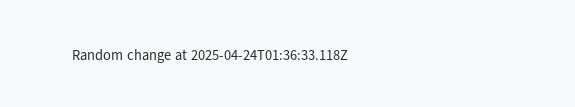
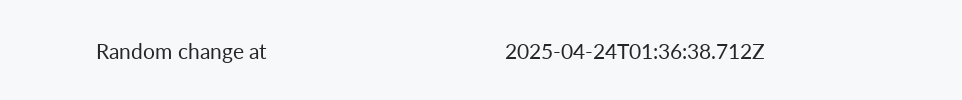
[190,50,348,60] 2025-04-24T01:36:33.118Z -> [505,44,765,59] 2025-04-24T01:36:38.712Z

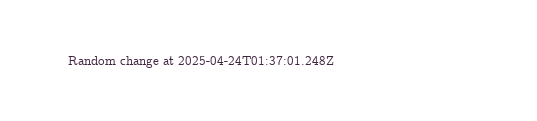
[505,44,765,59] 2025-04-24T01:36:38.712Z -> [178,56,334,65] 2025-04-24T01:37:01.248Z

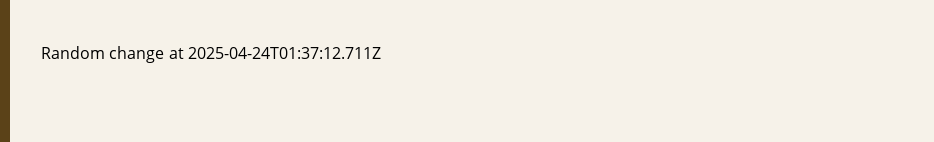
[178,56,334,65] 2025-04-24T01:37:01.248Z -> [187,47,381,59] 2025-04-24T01:37:12.711Z

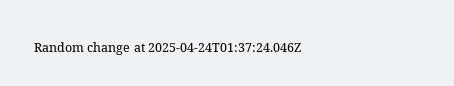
[187,47,381,59] 2025-04-24T01:37:12.711Z -> [148,43,302,52] 2025-04-24T01:37:24.046Z

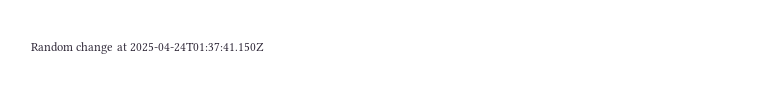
[148,43,302,52] 2025-04-24T01:37:24.046Z -> [130,42,265,52] 2025-04-24T01:37:41.150Z

